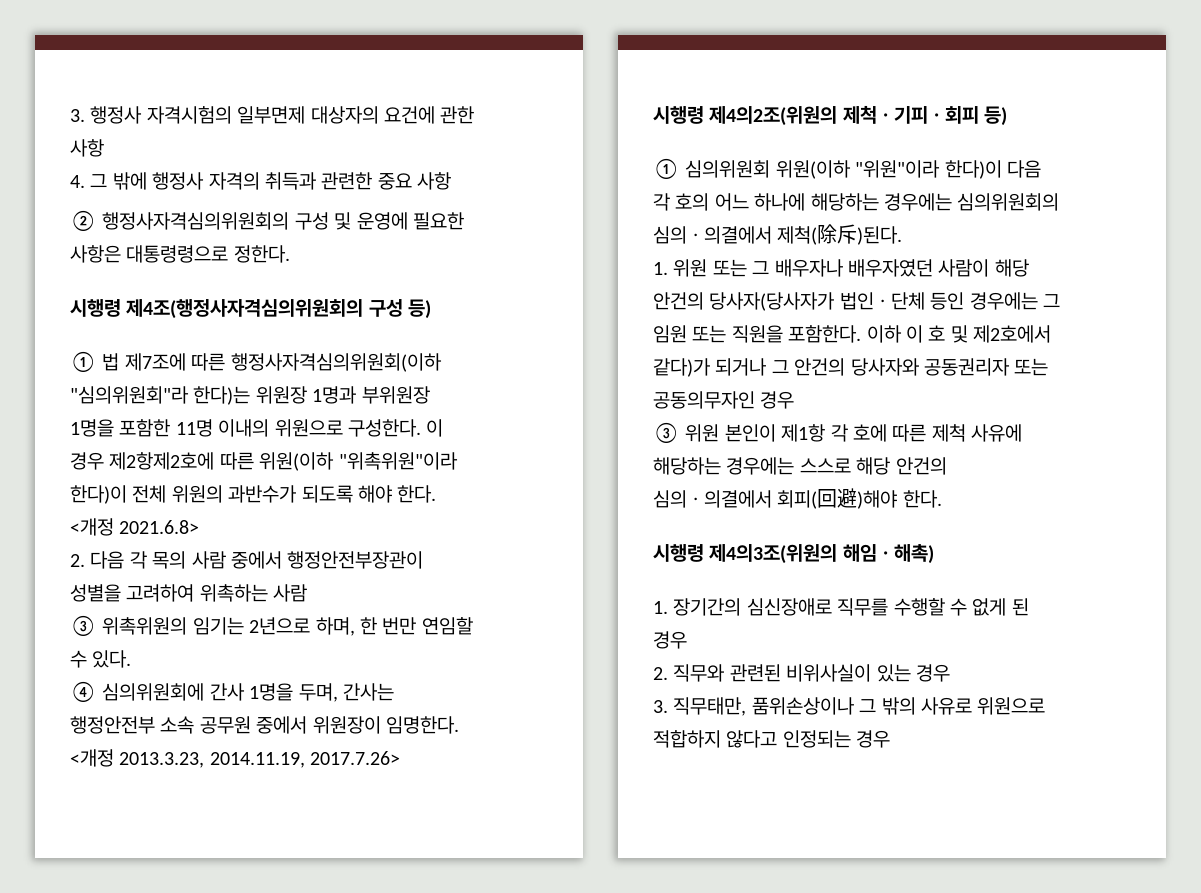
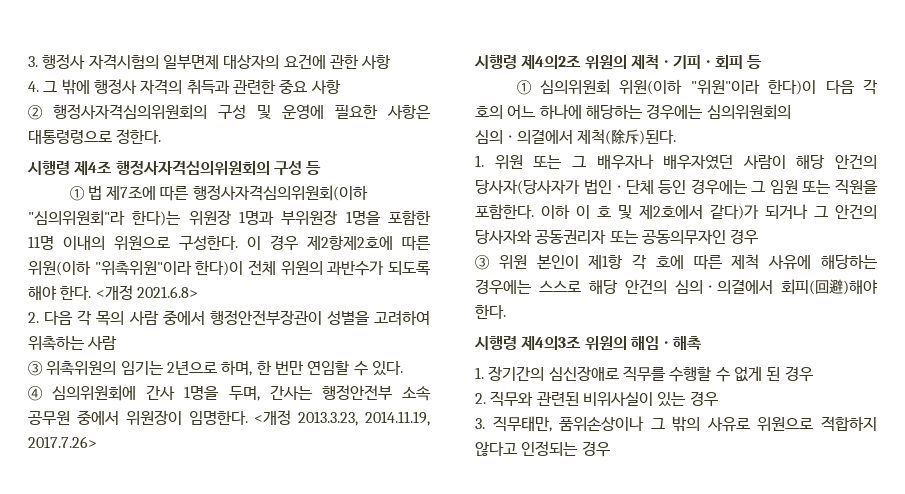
[126,299,432,319] 제4조(행정사자격심의위원회의 구성 등) -> [74,160,322,176] 제4조 행정사자격심의위원회의 구성 등
[709,105,1008,126] 제4의2조(위원의 제척ㆍ기피ㆍ회피 등) -> [521,55,763,69] 제4의2조 위원의 제척ㆍ기피ㆍ회피 등
[709,544,934,564] 제4의3조(위원의 해임ㆍ해촉) -> [521,336,702,350] 제4의3조 위원의 해임ㆍ해촉

